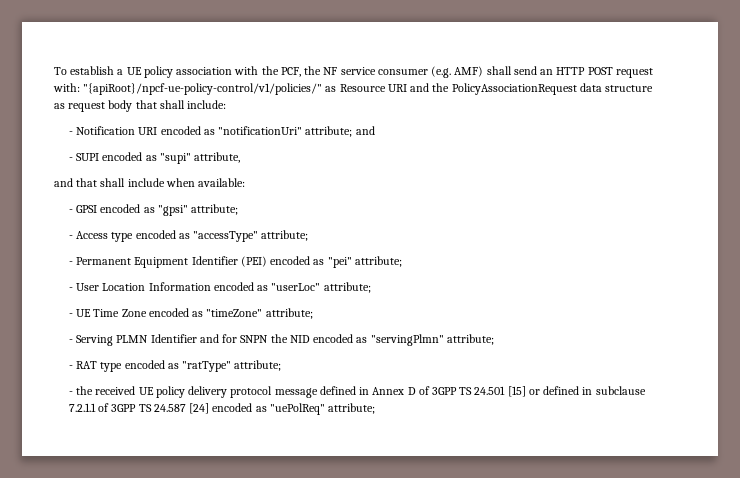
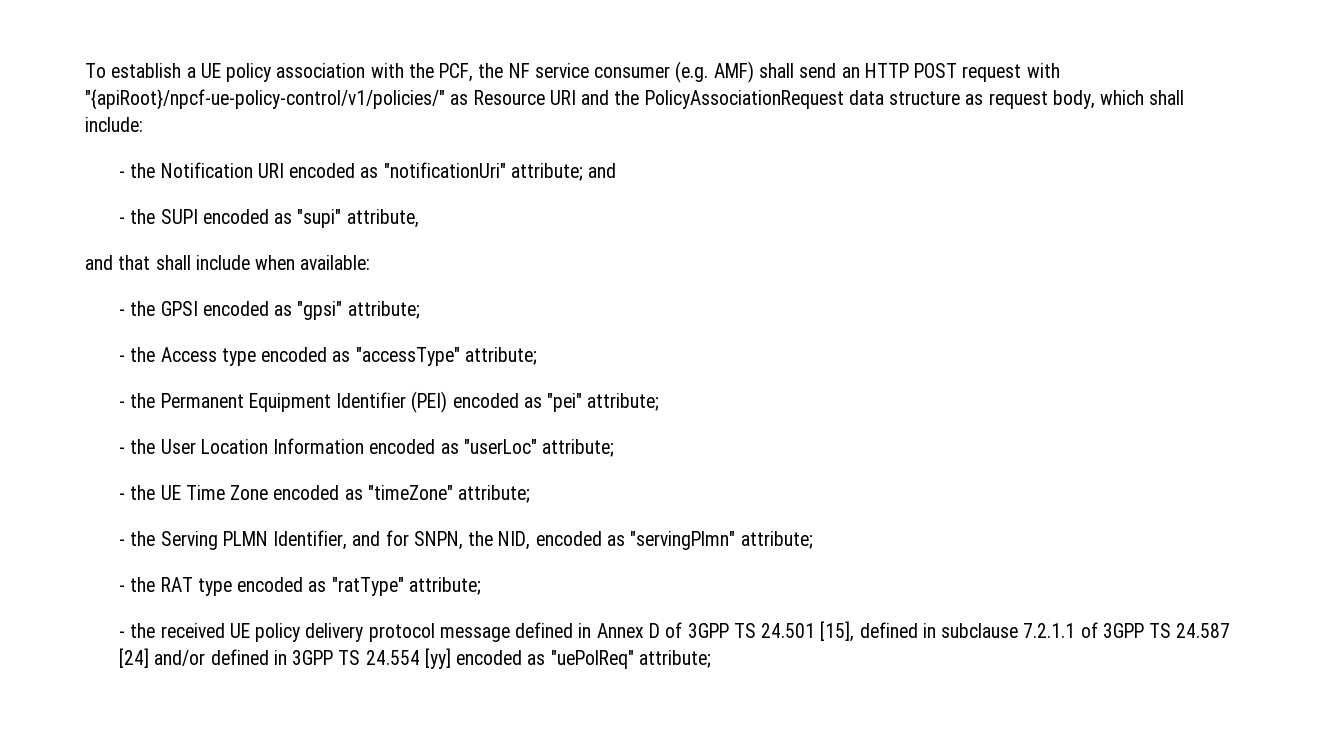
[53,83,80,92] with: -> [1026,63,1060,78] with
[108,100,157,112] body that -> [1052,90,1145,109] body, which
(73, 133) none -> [130,163,156,178] the
(73, 159) none -> [130,209,156,224] the
(73, 211) none -> [130,301,156,316] the
(73, 237) none -> [130,347,156,362] the
(73, 263) none -> [130,393,156,408] the
(73, 289) none -> [130,439,156,454] the
(73, 315) none -> [130,485,156,500] the
(73, 341) none -> [130,531,156,546] the
[150,334,197,343] Identifier -> [273,530,348,550] Identifier,
[240,334,310,343] SNPN the NID -> [413,531,531,550] SNPN, the NID,
(73, 367) none -> [130,577,156,592] the
[507,386,540,397] [15] or -> [820,621,855,642] [15],
(210, 408) none -> [154,648,451,669] and/or defined in 3GPP TS 24.554 [yy]

